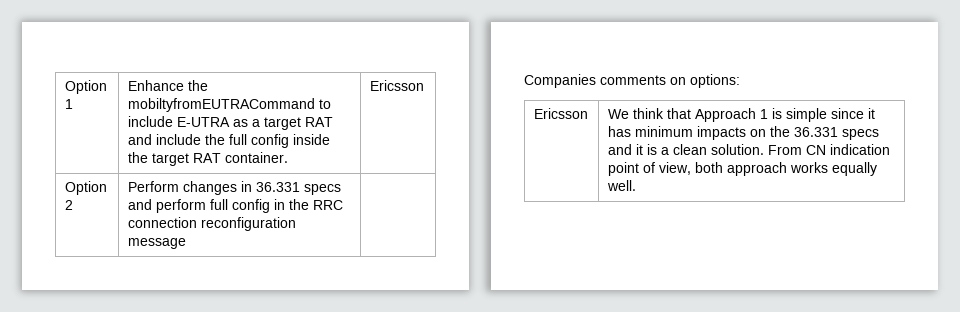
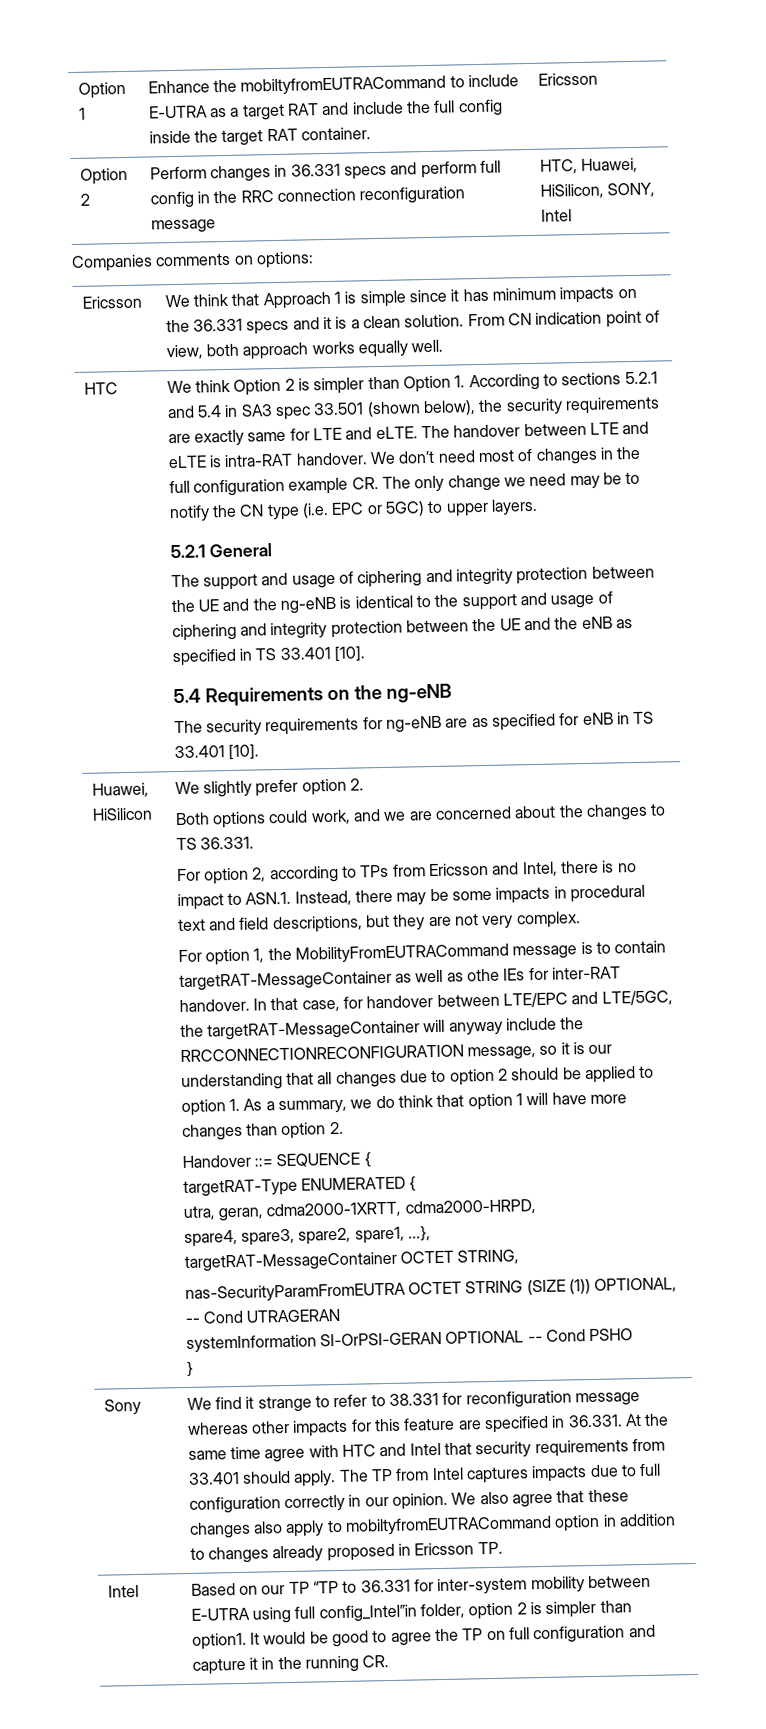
(186, 243) none -> [539,157,638,174] [539,182,655,199] [540,209,572,222] HTC, Huawei, HiSilicon, SONY, Intel
(636, 185) none -> [83,382,118,395] [166,371,658,396] [166,396,660,421] [167,421,650,447] [167,446,642,469] [168,471,641,497] [168,498,538,523] [169,543,273,559] [170,565,655,591] [170,591,613,614] [171,616,633,642] [171,645,365,667] [172,683,452,707] [173,711,655,737] [173,743,259,761] [91,782,149,798] [91,807,153,821] [174,778,364,798] [174,803,667,829] [175,836,254,851] [176,860,637,885] [176,884,645,911] [177,911,581,934] [177,940,667,966] [178,966,621,992] [178,990,673,1013] [179,1017,585,1041] [179,1042,613,1063] [180,1065,655,1092] [180,1092,627,1117] [181,1121,344,1142] [181,1151,371,1169] [182,1175,417,1198] [182,1199,536,1222] [183,1225,431,1248] [183,1249,520,1273] [184,1277,678,1303] [184,1308,341,1324] [185,1328,634,1353] [185,1360,194,1377] [103,1398,141,1416] [186,1390,640,1413] [186,1413,670,1437] [187,1438,665,1463] [187,1463,662,1487] [188,1489,629,1514] [188,1513,676,1539] [189,1541,503,1564] [107,1584,139,1598] [190,1574,651,1596] [190,1600,632,1624] [191,1624,656,1650] [191,1655,390,1675] // HTC | We think Option 2 is simpler than Option 1. According to sections 5.2.1 and 5.4 in SA3 spec 33.501 (shown below), the security requirements are exactly same for LTE and eLTE. The handover between LTE and eLTE is intra-RAT handover. We don’t need most of changes in the full configuration example CR. The only change we need may be to notify the CN type (i.e. EPC or 5GC) to upper layers. // 5.2.1 General // The support and usage of ciphering and integrity protection between the UE and the ng-eNB is identical to the support and usage of ciphering and integrity protection between the UE and the eNB as specified in TS 33.401 [10]. // 5.4 Requirements on the ng-eNB // The security requirements for ng-eNB are as specified for eNB in TS 33.401 [10]. // Huawei, HiSilicon | We slightly prefer option 2. // Both options could work, and we are concerned about the changes to TS 36.331. // For option 2, according to TPs from Ericsson and Intel, there is no impact to ASN.1. Instead, there may be some impacts in procedural text and field descriptions, but they are not very complex. // For option 1, the MobilityFromEUTRACommand message is to contain targetRAT-MessageContainer as well as othe IEs for inter-RAT handover. In that case, for handover between LTE/EPC and LTE/5GC, the targetRAT-MessageContainer will anyway include the RRCCONNECTIONRECONFIGURATION message, so it is our understanding that all changes due to option 2 should be applied to option 1. As a summary, we do think that option 1 will have more changes than option 2. // Handover ::= SEQUENCE { // targetRAT-Type ENUMERATED { // utra, geran, cdma2000-1XRTT, cdma2000-HRPD, // spare4, spare3, spare2, spare1, ...}, // targetRAT-MessageContainer OCTET STRING, // nas-SecurityParamFromEUTRA OCTET STRING (SIZE (1)) OPTIONAL, -- Cond UTRAGERAN // systemInformation SI-OrPSI-GERAN OPTIONAL -- Cond PSHO // } // Sony | We find it strange to refer to 38.331 for reconfiguration message whereas other impacts for this feature are specified in 36.331. At the same time agree with HTC and Intel that security requirements from 33.401 should apply. The TP from Intel captures impacts due to full configuration correctly in our opinion. We also agree that these changes also apply to mobiltyfromEUTRACommand option in addition to changes already proposed in Ericsson TP. // Intel | Based on our TP “TP to 36.331 for inter-system mobility between E-UTRA using full config_Intel”in folder, option 2 is simpler than option1. It would be good to agree the TP on full configuration and capture it in the running CR.

